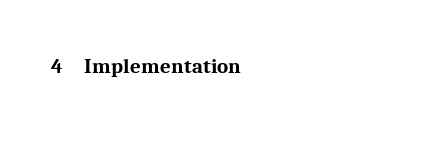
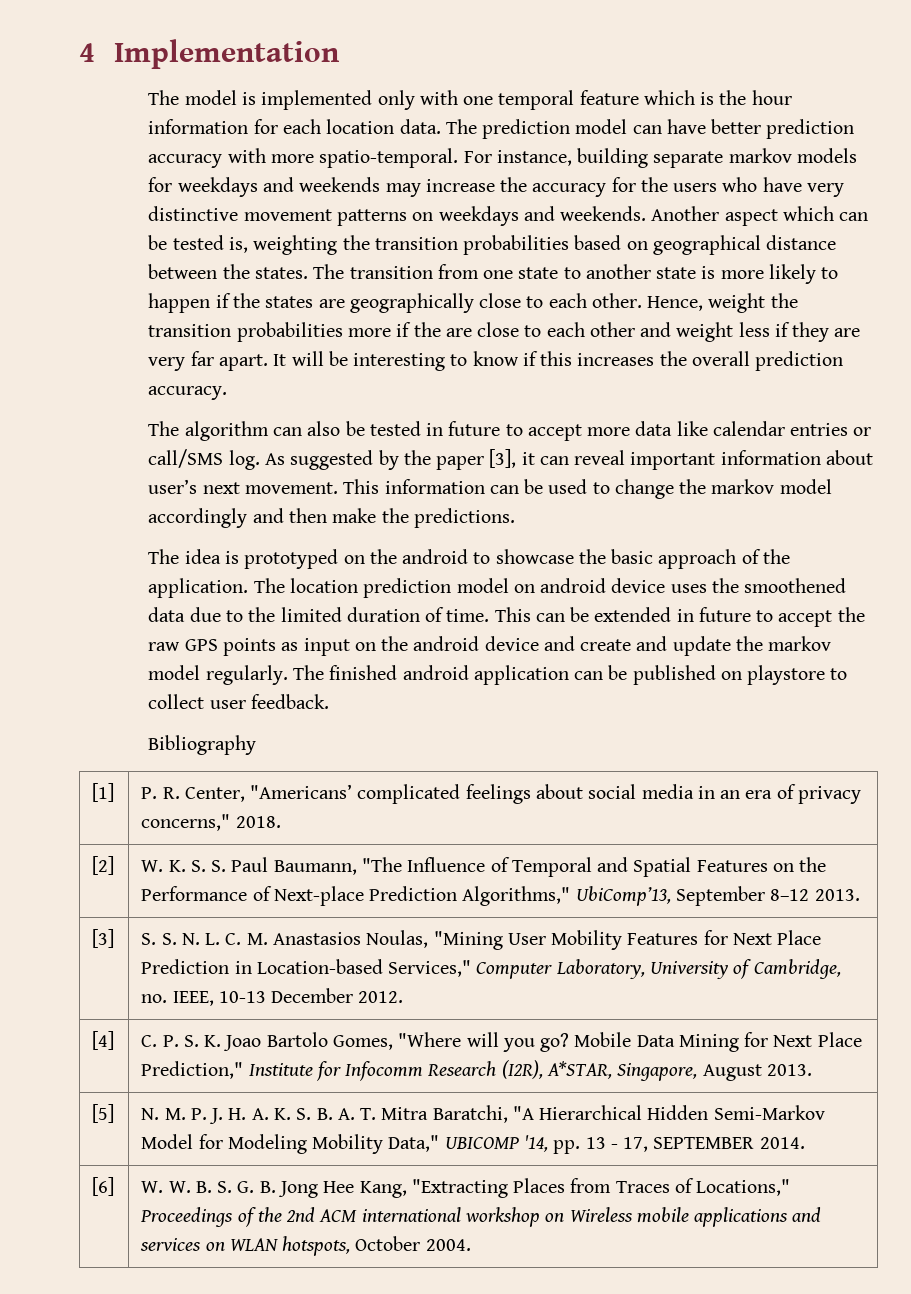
(242, 67) none -> [148,90,792,110] [148,119,855,139] [148,148,857,168] [148,177,844,197] [148,206,869,226] [148,235,837,255] [148,264,839,284] [148,293,798,313] [148,322,861,342] [148,351,844,371] [148,386,228,400] [148,421,872,441] [148,449,873,470] [148,479,832,499] [148,508,515,528] [148,549,790,569] [148,578,847,598] [148,607,865,627] [148,636,832,656] [148,665,848,685] [148,694,329,709] [148,735,257,755] [92,783,115,802] [141,784,861,804] [141,814,281,831] [92,856,115,875] [141,857,827,877] [141,886,860,906] [92,929,115,948] [141,930,822,950] [141,959,841,979] [141,988,404,1006] [92,1031,115,1050] [141,1032,862,1052] [141,1060,812,1081] [92,1104,115,1123] [141,1105,825,1124] [141,1134,805,1154] [92,1177,115,1196] [141,1178,791,1198] [140,1207,822,1227] [140,1236,471,1256] // The model is implemented only with one temporal feature which is the hour information for each location data. The prediction model can have better prediction accuracy with more spatio-temporal. For instance, building separate markov models for weekdays and weekends may increase the accuracy for the users who have very distinctive movement patterns on weekdays and weekends. Another aspect which can be tested is, weighting the transition probabilities based on geographical distance between the states. The transition from one state to another state is more likely to happen if the states are geographically close to each other. Hence, weight the transition probabilities more if the are close to each other and weight less if they are very far apart. It will be interesting to know if this increases the overall prediction accuracy. // The algorithm can also be tested in future to accept more data like calendar entries or call/SMS log. As suggested by the paper [3], it can reveal important information about user’s next movement. This information can be used to change the markov model accordingly and then make the predictions. // The idea is prototyped on the android to showcase the basic approach of the application. The location prediction model on android device uses the smoothened data due to the limited duration of time. This can be extended in future to accept the raw GPS points as input on the android device and create and update the markov model regularly. The finished android application can be published on playstore to collect user feedback. // Bibliography // [1] | P. R. Center, "Americans’ complicated feelings about social media in an era of privacy concerns," 2018. // [2] | W. K. S. S. Paul Baumann, "The Influence of Temporal and Spatial Features on the Performance of Next-place Prediction Algorithms," UbiComp’13, September 8–12 2013. // [3] | S. S. N. L. C. M. Anastasios Noulas, "Mining User Mobility Features for Next Place Prediction in Location-based Services," Computer Laboratory, University of Cambridge, no. IEEE, 10-13 December 2012. // [4] | C. P. S. K. Joao Bartolo Gomes, "Where will you go? Mobile Data Mining for Next Place Prediction," Institute for Infocomm Research (I2R), A*STAR, Singapore, August 2013. // [5] | N. M. P. J. H. A. K. S. B. A. T. Mitra Baratchi, "A Hierarchical Hidden Semi-Markov Model for Modeling Mobility Data," UBICOMP '14, pp. 13 - 17, SEPTEMBER 2014. // [6] | W. W. B. S. G. B. Jong Hee Kang, "Extracting Places from Traces of Locations," Proceedings of the 2nd ACM international workshop on Wireless mobile applications and services on WLAN hotspots, October 2004.

